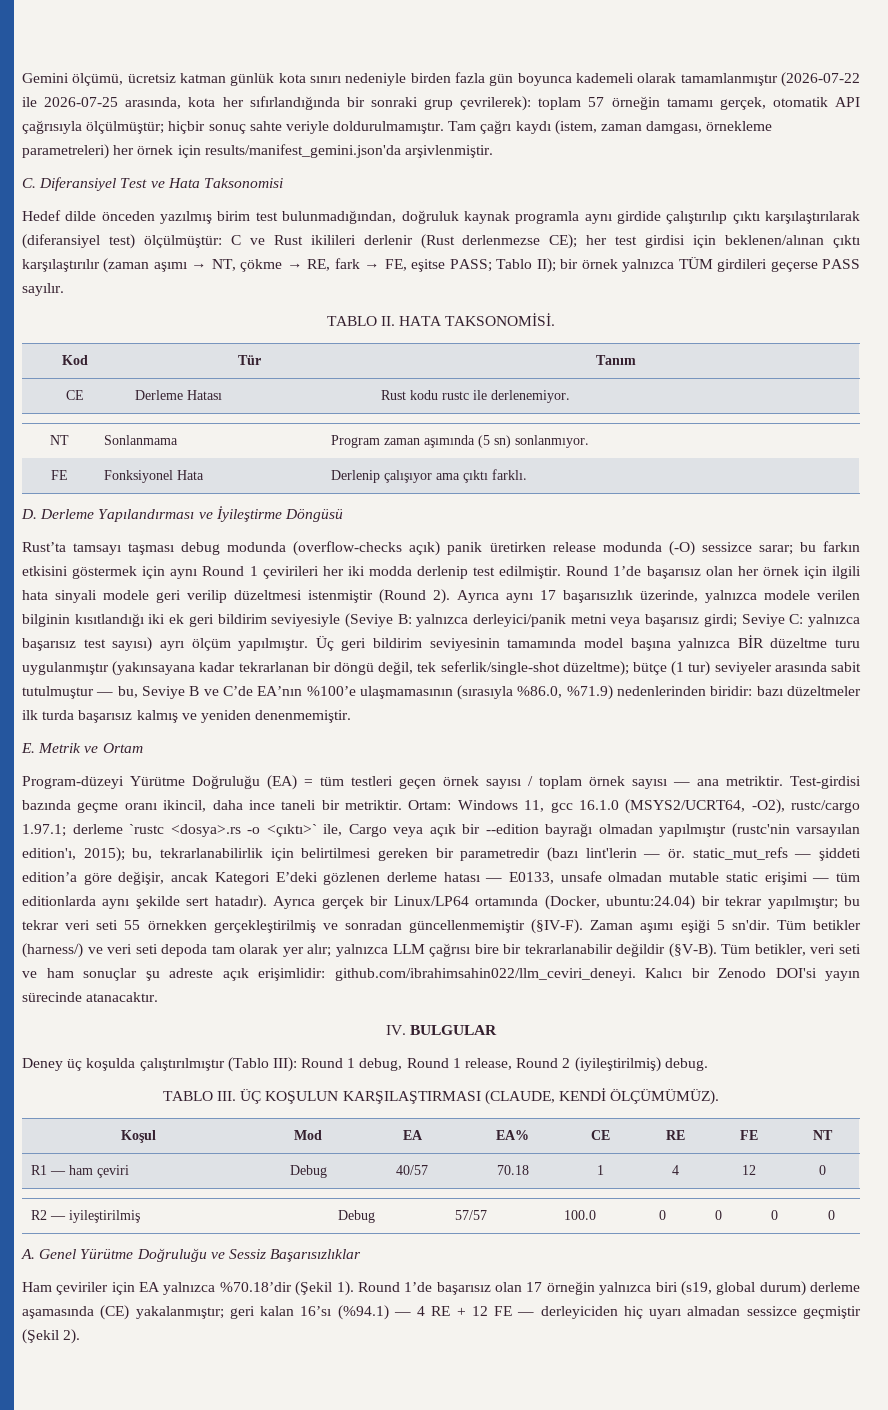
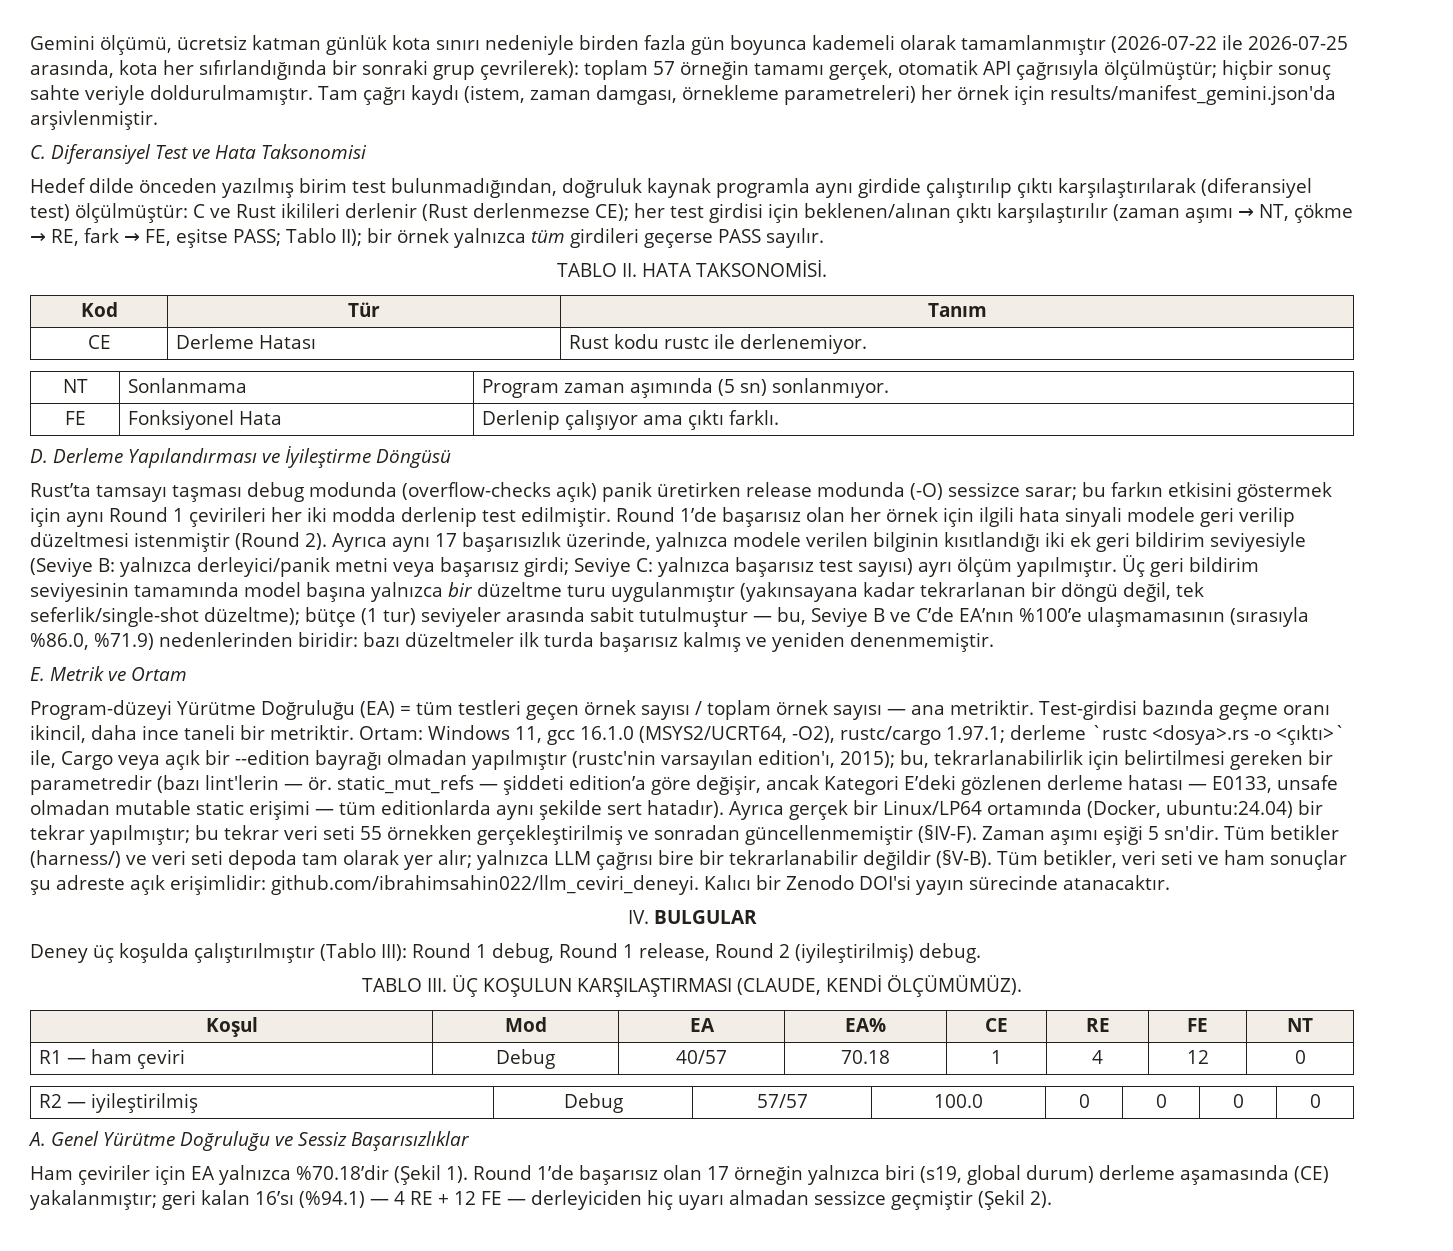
[678,257,713,269] TÜM -> [530,230,565,243] tüm
[737,635,764,648] BİR -> [448,582,473,597] bir

